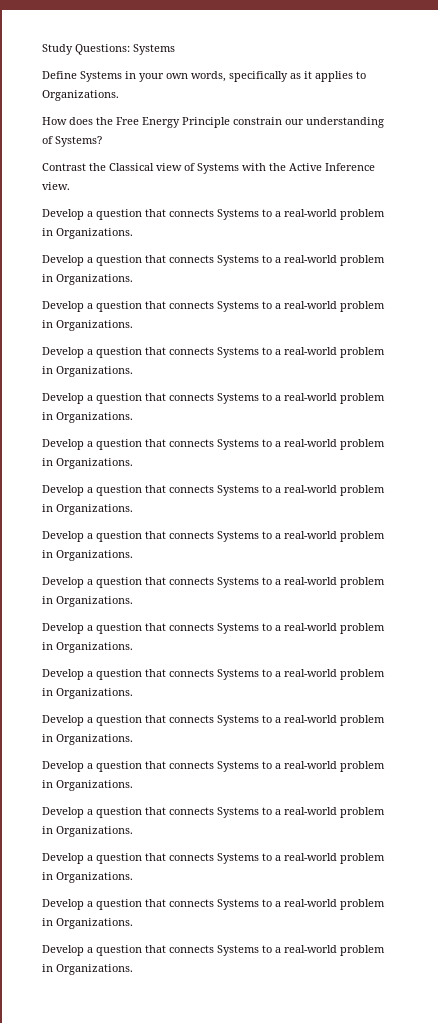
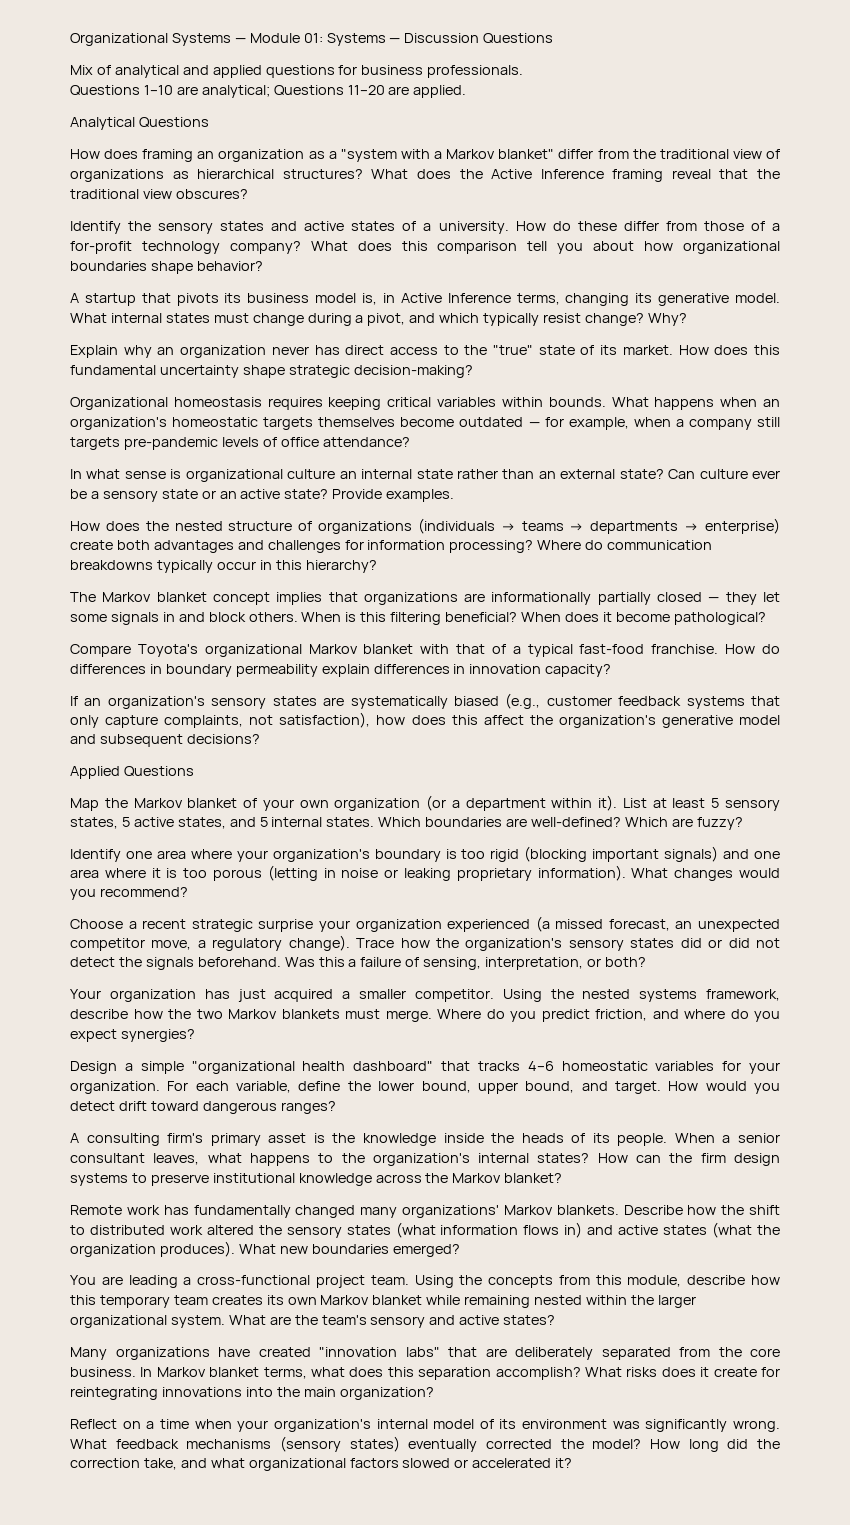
[42,44,175,55] [42,71,366,82] [42,90,119,101] [42,117,384,128] [42,136,102,147] [42,163,375,174] [42,182,70,190] [42,209,385,220] [42,228,133,239] [42,255,385,266] [42,274,133,285] [42,301,385,312] [42,320,133,331] [42,347,385,358] [42,366,133,377] [42,393,385,404] [42,412,133,423] [42,439,385,450] [42,458,133,469] [42,485,385,496] [42,504,133,515] [42,531,385,542] [42,550,133,561] [42,577,385,588] [42,596,133,607] [42,623,385,634] [42,642,133,653] [42,669,385,680] [42,688,133,699] [42,715,385,726] [42,734,133,745] [42,761,385,772] [42,780,133,791] [42,807,385,818] [42,826,133,837] [42,853,385,864] [42,872,133,883] [42,899,385,910] [42,918,133,929] [42,945,385,956] [42,964,133,975] Study Questions: Systems // Define Systems in your own words, specifically as it applies to Organizations. // How does the Free Energy Principle constrain our understanding of Systems? // Contrast the Classical view of Systems with the Active Inference view. // Develop a question that connects Systems to a real-world problem in Organizations. // Develop a question that connects Systems to a real-world problem in Organizations. // Develop a question that connects Systems to a real-world problem in Organizations. // Develop a question that connects Systems to a real-world problem in Organizations. // Develop a question that connects Systems to a real-world problem in Organizations. // Develop a question that connects Systems to a real-world problem in Organizations. // Develop a question that connects Systems to a real-world problem in Organizations. // Develop a question that connects Systems to a real-world problem in Organizations. // Develop a question that connects Systems to a real-world problem in Organizations. // Develop a question that connects Systems to a real-world problem in Organizations. // Develop a question that connects Systems to a real-world problem in Organizations. // Develop a question that connects Systems to a real-world problem in Organizations. // Develop a question that connects Systems to a real-world problem in Organizations. // Develop a question that connects Systems to a real-world problem in Organizations. // Develop a question that connects Systems to a real-world problem in Organizations. // Develop a question that connects Systems to a real-world problem in Organizations. // Develop a question that connects Systems to a real-world problem in Organizations. -> [70,33,554,46] [70,65,524,78] [70,85,467,98] [70,117,209,130] [70,149,781,162] [70,169,780,182] [70,189,248,199] [70,221,780,234] [70,241,780,254] [70,261,263,274] [70,293,781,306] [70,313,687,326] [70,345,781,358] [70,365,473,378] [70,397,780,410] [70,417,780,430] [70,437,410,450] [70,469,780,482] [70,489,455,502] [70,518,780,534] [70,540,713,553] [70,560,377,573] [70,592,780,605] [70,612,766,625] [70,644,780,657] [70,664,612,677] [70,693,780,709] [70,712,780,728] [70,734,260,747] [70,766,194,779] [70,795,780,811] [70,817,743,830] [70,846,781,862] [70,865,780,881] [70,887,188,900] [70,916,781,932] [70,935,781,951] [70,957,646,970] [70,989,780,1002] [70,1009,780,1022] [70,1029,195,1042] [70,1061,781,1074] [70,1081,781,1094] [70,1101,336,1114] [70,1133,780,1146] [70,1153,780,1166] [70,1173,563,1186] [70,1205,781,1218] [70,1222,780,1238] [70,1241,460,1257] [70,1275,781,1288] [70,1295,696,1308] [70,1315,556,1328] [70,1347,780,1360] [70,1367,780,1380] [70,1387,434,1400] [70,1419,780,1432] [70,1436,780,1452] [70,1458,573,1471] Organizational Systems — Module 01: Systems — Discussion Questions // Mix of analytical and applied questions for business professionals. // Questions 1–10 are analytical; Questions 11–20 are applied. // Analytical Questions // How does framing an organization as a "system with a Markov blanket" differ from the traditional view of organizations as hierarchical structures? What does the Active Inference framing reveal that the traditional view obscures? // Identify the sensory states and active states of a university. How do these differ from those of a for-profit technology company? What does this comparison tell you about how organizational boundaries shape behavior? // A startup that pivots its business model is, in Active Inference terms, changing its generative model. What internal states must change during a pivot, and which typically resist change? Why? // Explain why an organization never has direct access to the "true" state of its market. How does this fundamental uncertainty shape strategic decision-making? // Organizational homeostasis requires keeping critical variables within bounds. What happens when an organization's homeostatic targets themselves become outdated — for example, when a company still targets pre-pandemic levels of office attendance? // In what sense is organizational culture an internal state rather than an external state? Can culture ever be a sensory state or an active state? Provide examples. // How does the nested structure of organizations (individuals → teams → departments → enterprise) create both advantages and challenges for information processing? Where do communication breakdowns typically occur in this hierarchy? // The Markov blanket concept implies that organizations are informationally partially closed — they let some signals in and block others. When is this filtering beneficial? When does it become pathological? // Compare Toyota's organizational Markov blanket with that of a typical fast-food franchise. How do differences in boundary permeability explain differences in innovation capacity? // If an organization's sensory states are systematically biased (e.g., customer feedback systems that only capture complaints, not satisfaction), how does this affect the organization's generative model and subsequent decisions? // Applied Questions // Map the Markov blanket of your own organization (or a department within it). List at least 5 sensory states, 5 active states, and 5 internal states. Which boundaries are well-defined? Which are fuzzy? // Identify one area where your organization's boundary is too rigid (blocking important signals) and one area where it is too porous (letting in noise or leaking proprietary information). What changes would you recommend? // Choose a recent strategic surprise your organization experienced (a missed forecast, an unexpected competitor move, a regulatory change). Trace how the organization's sensory states did or did not detect the signals beforehand. Was this a failure of sensing, interpretation, or both? // Your organization has just acquired a smaller competitor. Using the nested systems framework, describe how the two Markov blankets must merge. Where do you predict friction, and where do you expect synergies? // Design a simple "organizational health dashboard" that tracks 4–6 homeostatic variables for your organization. For each variable, define the lower bound, upper bound, and target. How would you detect drift toward dangerous ranges? // A consulting firm's primary asset is the knowledge inside the heads of its people. When a senior consultant leaves, what happens to the organization's internal states? How can the firm design systems to preserve institutional knowledge across the Markov blanket? // Remote work has fundamentally changed many organizations' Markov blankets. Describe how the shift to distributed work altered the sensory states (what information flows in) and active states (what the organization produces). What new boundaries emerged? // You are leading a cross-functional project team. Using the concepts from this module, describe how this temporary team creates its own Markov blanket while remaining nested within the larger organizational system. What are the team's sensory and active states? // Many organizations have created "innovation labs" that are deliberately separated from the core business. In Markov blanket terms, what does this separation accomplish? What risks does it create for reintegrating innovations into the main organization? // Reflect on a time when your organization's internal model of its environment was significantly wrong. What feedback mechanisms (sensory states) eventually corrected the model? How long did the correction take, and what organizational factors slowed or accelerated it?

